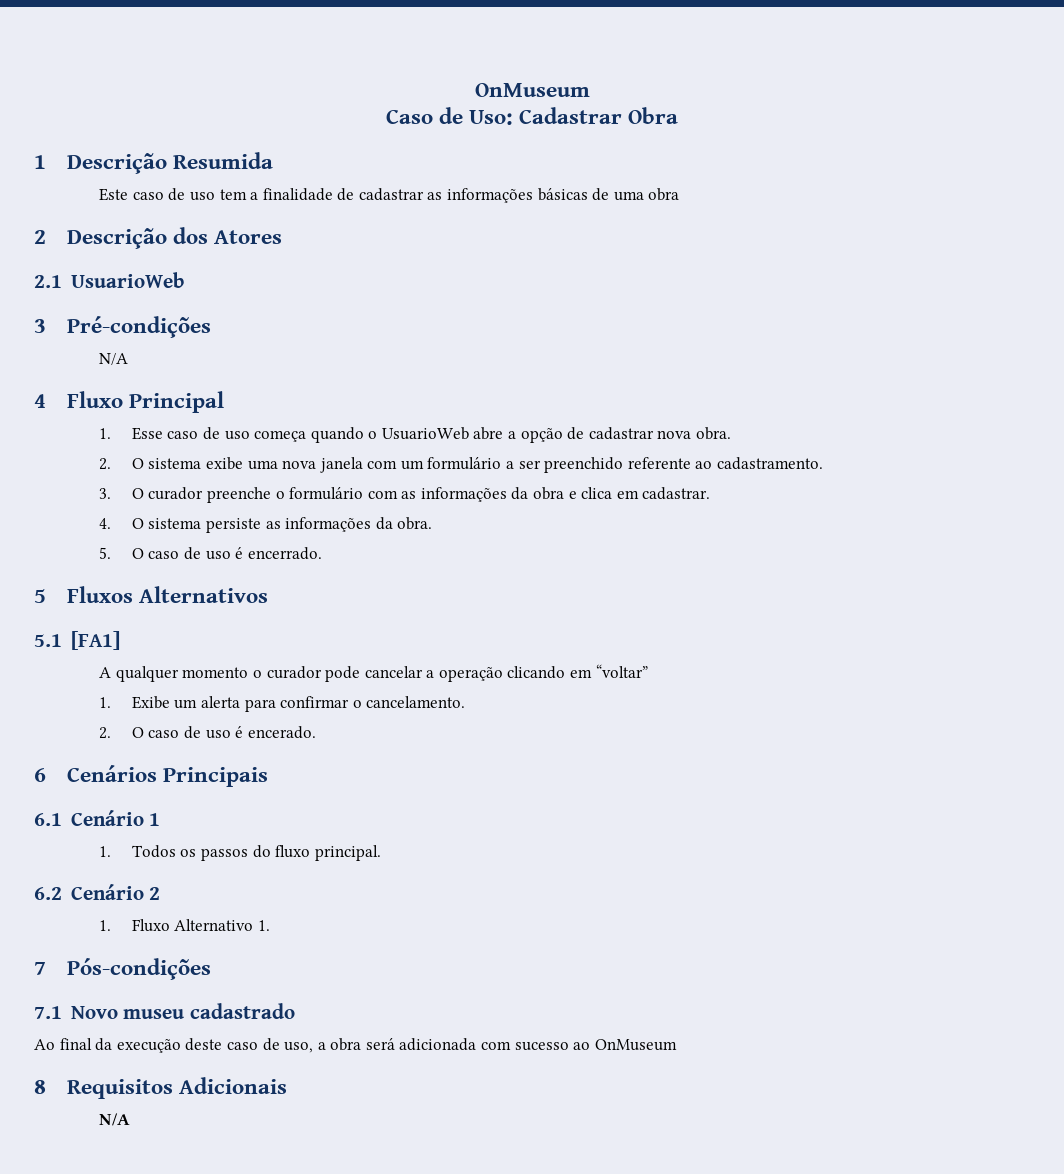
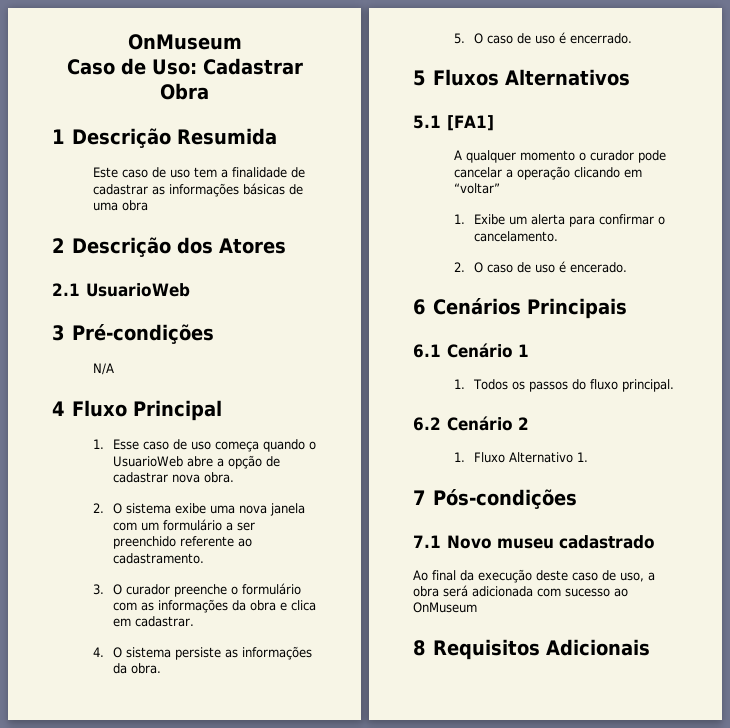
[99,1113,131,1126] // N/A -> (651, 647) none

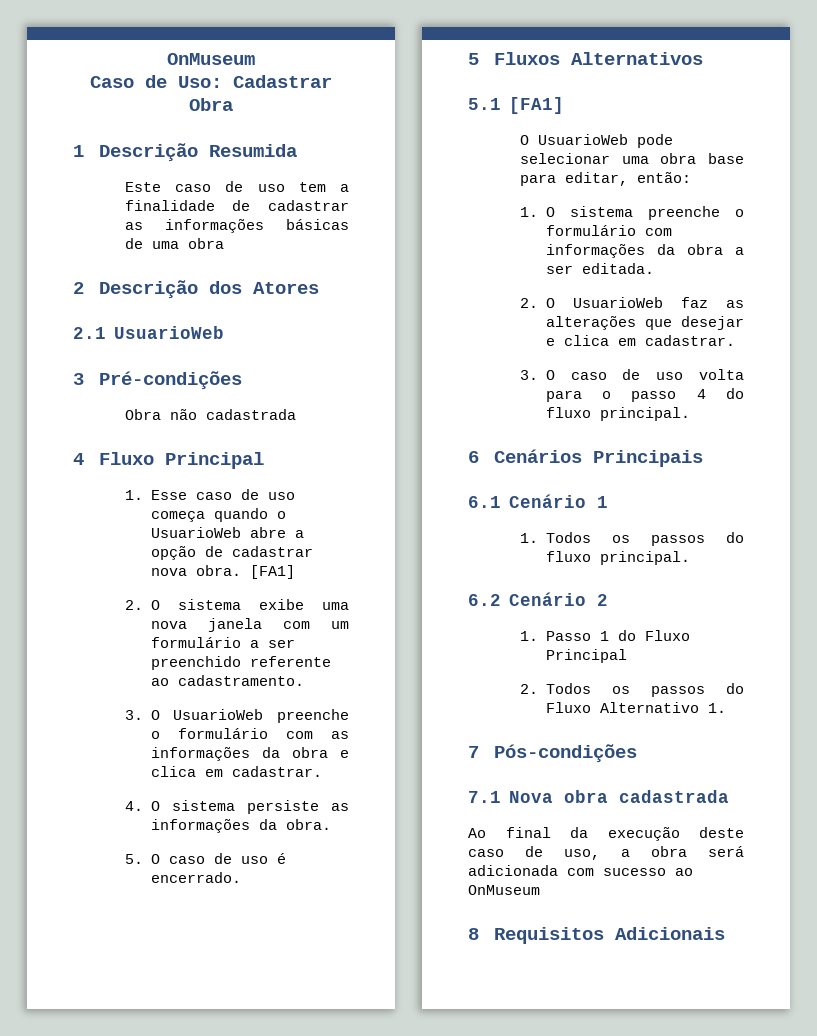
[92,363,114,375] N/A -> [124,409,296,420] Obra não cadastrada
(234, 477) none -> [249,565,295,579] [FA1]
[125,584,170,595] curador -> [173,709,264,720] UsuarioWeb
[453,150,666,163] [453,166,642,180] [453,183,500,194] [453,214,665,227] [473,231,558,242] [453,261,627,273] A qualquer momento o curador pode cancelar a operação clicando em “voltar” // 1. Exibe um alerta para confirmar o cancelamento. // 2. O caso de uso é encerado. -> [519,134,673,148] [519,153,744,164] [519,172,691,186] [519,206,744,220] [545,225,672,236] [545,244,744,258] [545,263,654,274] [519,297,744,308] [545,316,744,330] [545,335,735,346] [519,369,744,380] [545,388,744,402] [545,407,690,421] O UsuarioWeb pode selecionar uma obra base para editar, então: // 1. O sistema preenche o formulário com informações da obra a ser editada. // 2. O UsuarioWeb faz as alterações que desejar e clica em cadastrar. // 3. O caso de uso volta para o passo 4 do fluxo principal.
(465, 457) none -> [545,630,690,641] [545,649,627,663] [519,683,744,697] Passo 1 do Fluxo Principal // 2. Todos os passos do
[447,535,656,549] Novo museu cadastrado -> [508,790,729,803] Nova obra cadastrada

